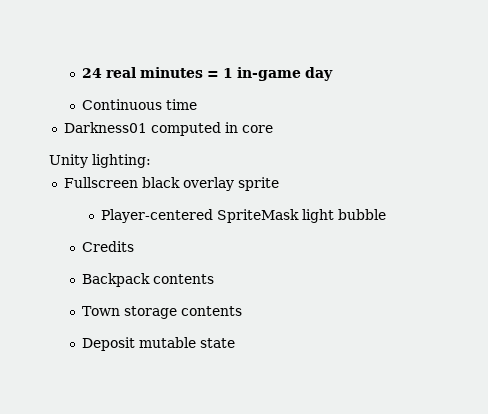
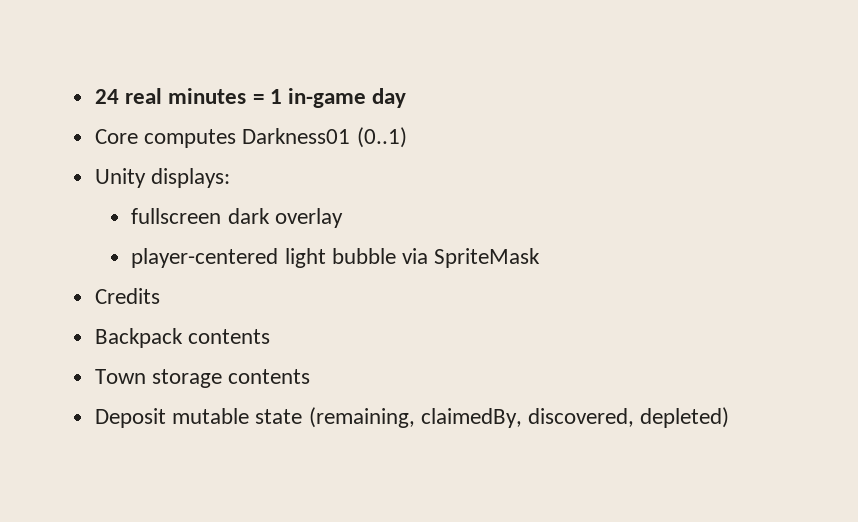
[82,99,198,110] [63,122,273,136] [49,154,151,168] [63,177,279,191] [100,209,299,223] Continuous time // Darkness01 computed in core // Unity lighting: // Fullscreen black overlay sprite // Player-centered SpriteMask -> [94,127,407,148] [94,168,231,188] [131,208,343,228] [131,248,279,268] Core computes Darkness01 (0..1) // Unity displays: // fullscreen dark overlay // player-centered
(386, 214) none -> [402,248,541,268] via SpriteMask
(236, 343) none -> [308,407,730,428] (remaining, claimedBy, discovered, depleted)

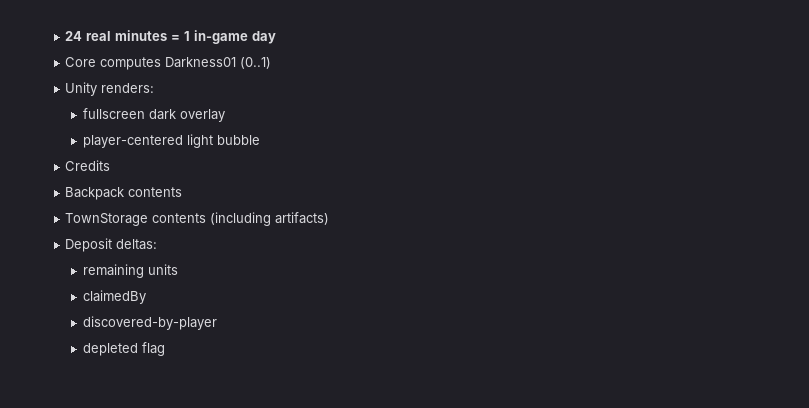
[151,168,231,188] displays: -> [101,83,155,93] renders:
[402,248,541,268] via SpriteMask -> (261, 140) none
[94,369,311,388] Town storage contents -> [65,212,330,226] TownStorage contents (including artifacts)
[172,407,730,428] mutable state (remaining, claimedBy, discovered, depleted) -> [116,239,158,250] [83,264,179,278] [83,290,147,304] [83,316,218,330] [83,342,166,356] deltas: // remaining units // claimedBy // discovered-by-player // depleted flag

